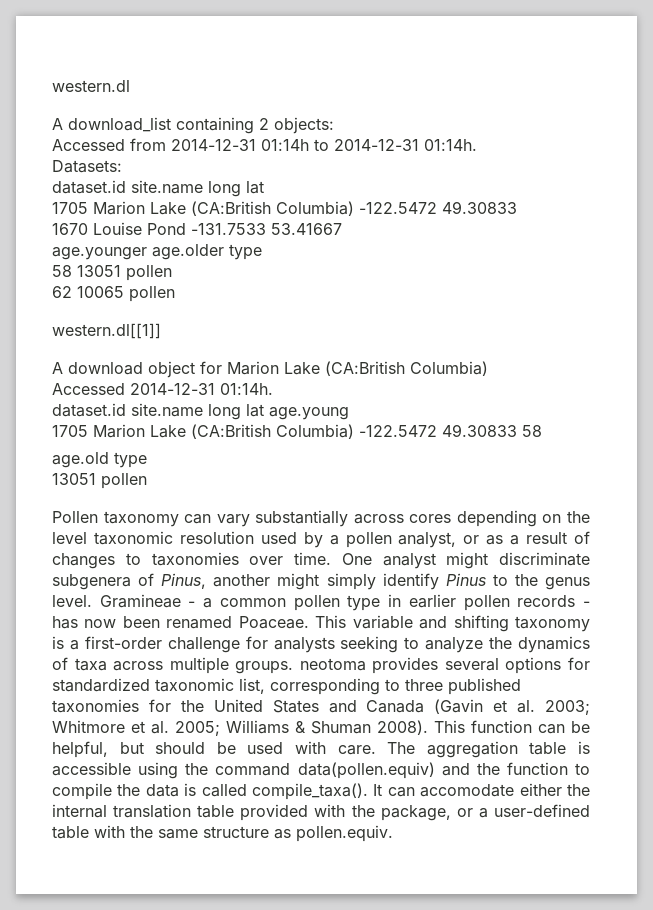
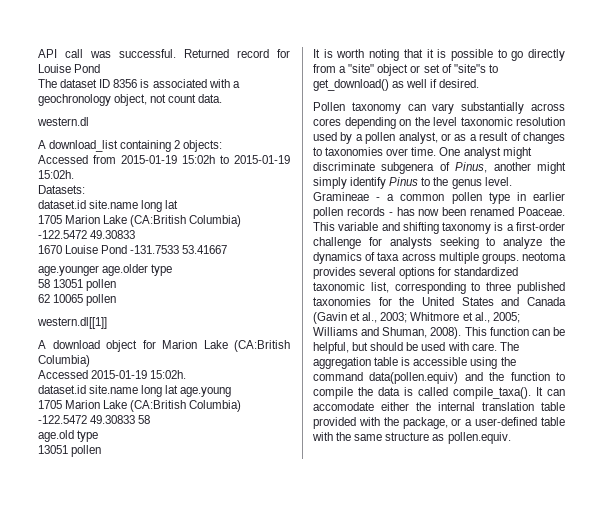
(52, 86) none -> [38,49,290,58] [38,64,101,73] [38,79,240,88] [38,94,223,106] API call was successful. Returned record for Louise Pond // The dataset ID 8356 is associated with a geochronology object, not count data. //
[171,139,477,151] 2014-12-31 01:14h to 2014-12-31 01:14h. -> [121,155,290,164] [38,170,74,179] 2015-01-19 15:02h to 2015-01-19 15:02h.
[130,383,273,395] 2014-12-31 01:14h. -> [91,370,187,379] 2015-01-19 15:02h.
(147, 481) none -> [313,49,565,61] [313,64,498,76] [313,79,480,91] // It is worth noting that it is possible to go directly from a "site" object or set of "site"s to get_download() as well if desired.
[517,700,536,713] al. -> [362,312,378,323] al.,
[151,721,169,734] al. -> [474,312,490,323] al.,
[295,721,371,734] & Shuman -> [361,327,428,338] and Shuman,

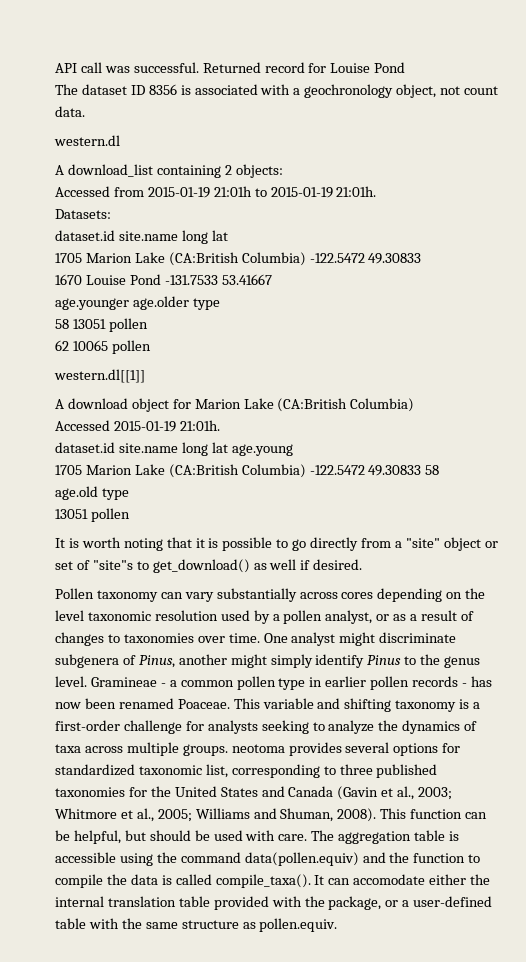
[182,155,215,164] 15:02h -> [213,186,252,197] 21:01h
[38,170,74,179] 15:02h. -> [336,186,377,197] 21:01h.
[150,370,187,379] 15:02h. -> [179,420,220,431] 21:01h.

